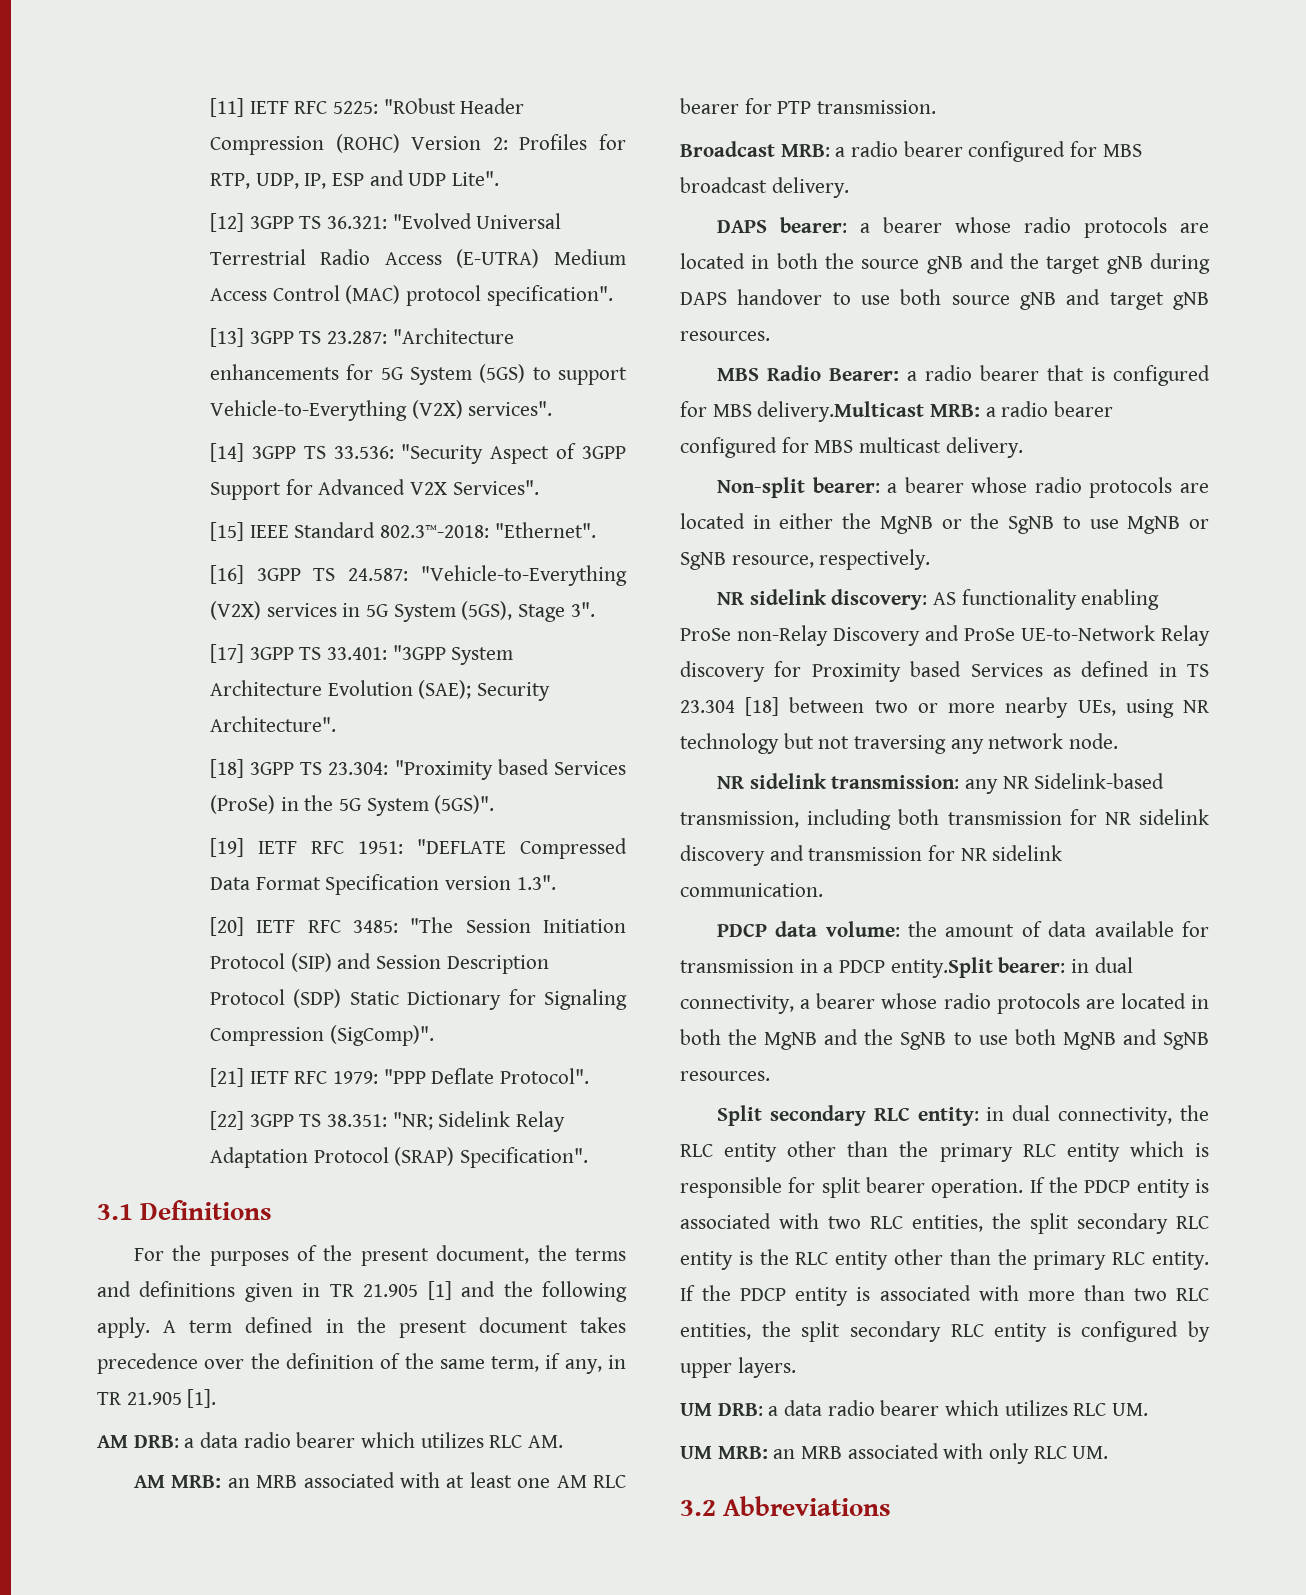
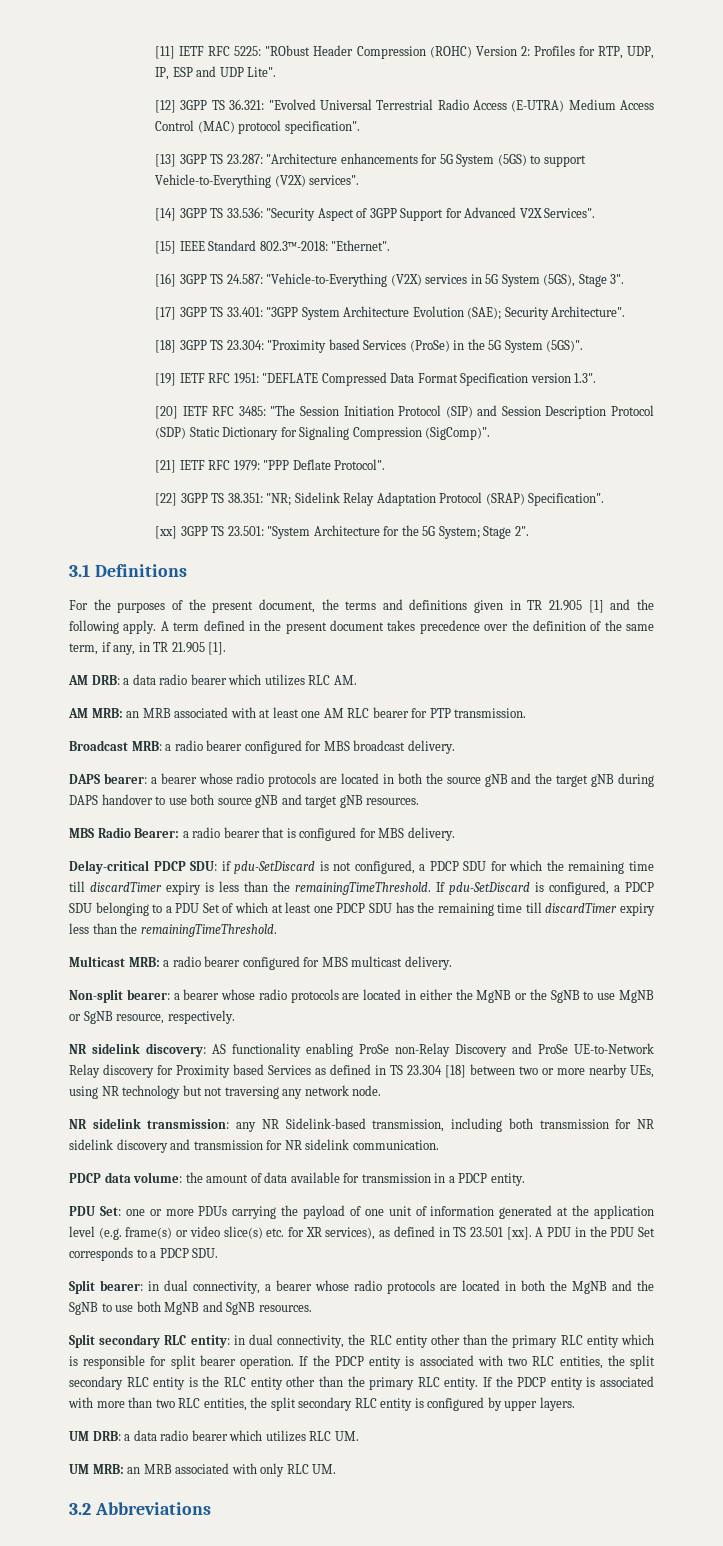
(588, 1157) none -> [155,525,529,539] // [xx] 3GPP TS 23.501: "System Architecture for the 5G System; Stage 2".
[757,401,925,422] delivery.Multicast -> [407,827,455,841] [69,860,655,874] [69,881,654,895] [69,902,655,916] [69,923,277,937] [69,956,125,967] delivery. // Delay-critical PDCP SDU: if pdu-SetDiscard is not configured, a PDCP SDU for which the remaining time till discardTimer expiry is less than the remainingTimeThreshold. If pdu-SetDiscard is configured, a PDCP SDU belonging to a PDU Set of which at least one PDCP SDU has the remaining time till discardTimer expiry less than the remainingTimeThreshold. // Multicast
[890,957,993,978] entity.Split -> [490,1173,525,1186] [69,1205,654,1219] [69,1226,655,1240] [69,1247,219,1261] [69,1280,95,1294] entity. // PDU Set: one or more PDUs carrying the payload of one unit of information generated at the application level (e.g. frame(s) or video slice(s) etc. for XR services), as defined in TS 23.501 [xx]. A PDU in the PDU Set corresponds to a PDCP SDU. // Split

